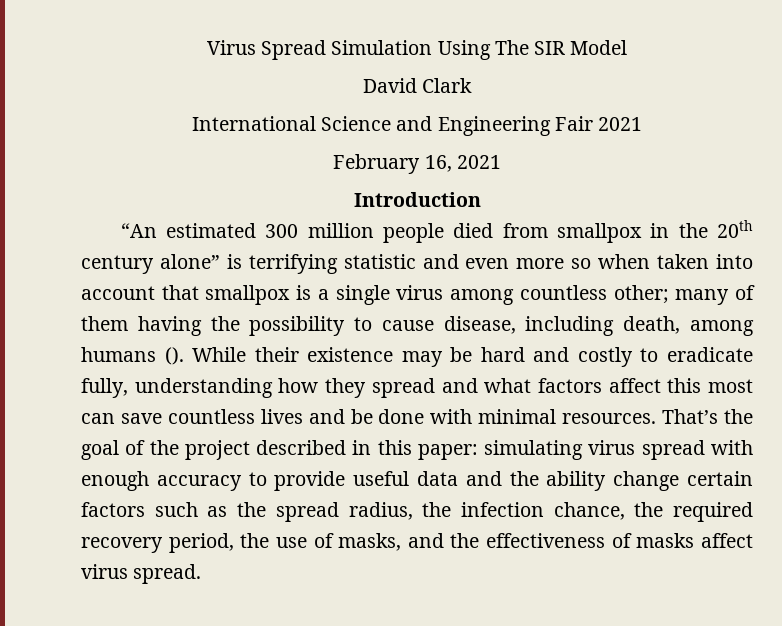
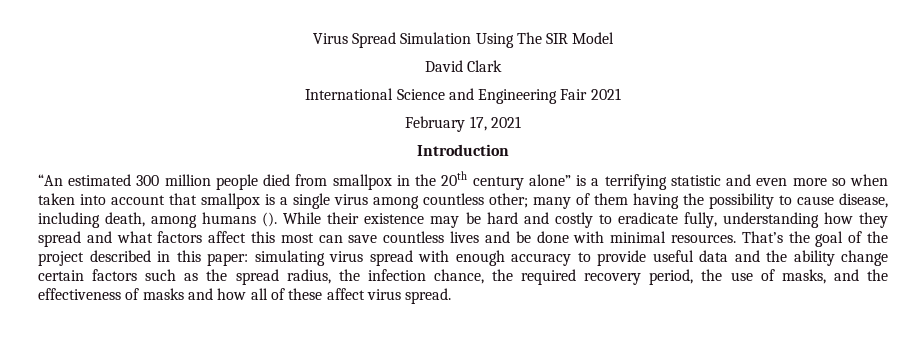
[424,155,452,172] 16, -> [469,116,487,131] 17,
(242, 261) none -> [591,178,600,186] a
(695, 540) none -> [187,288,323,300] and how all of these

